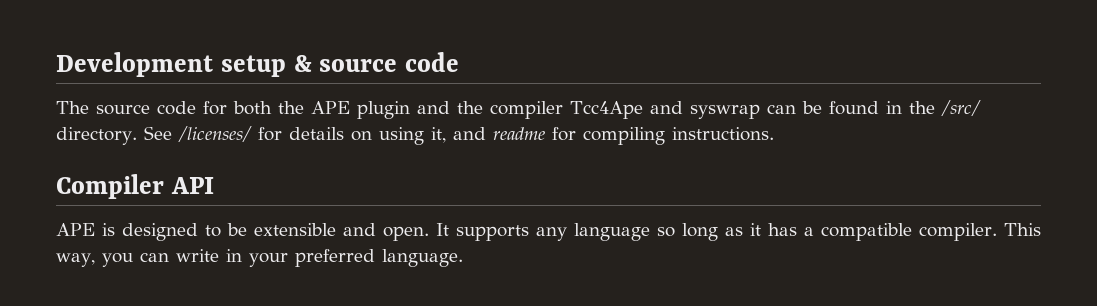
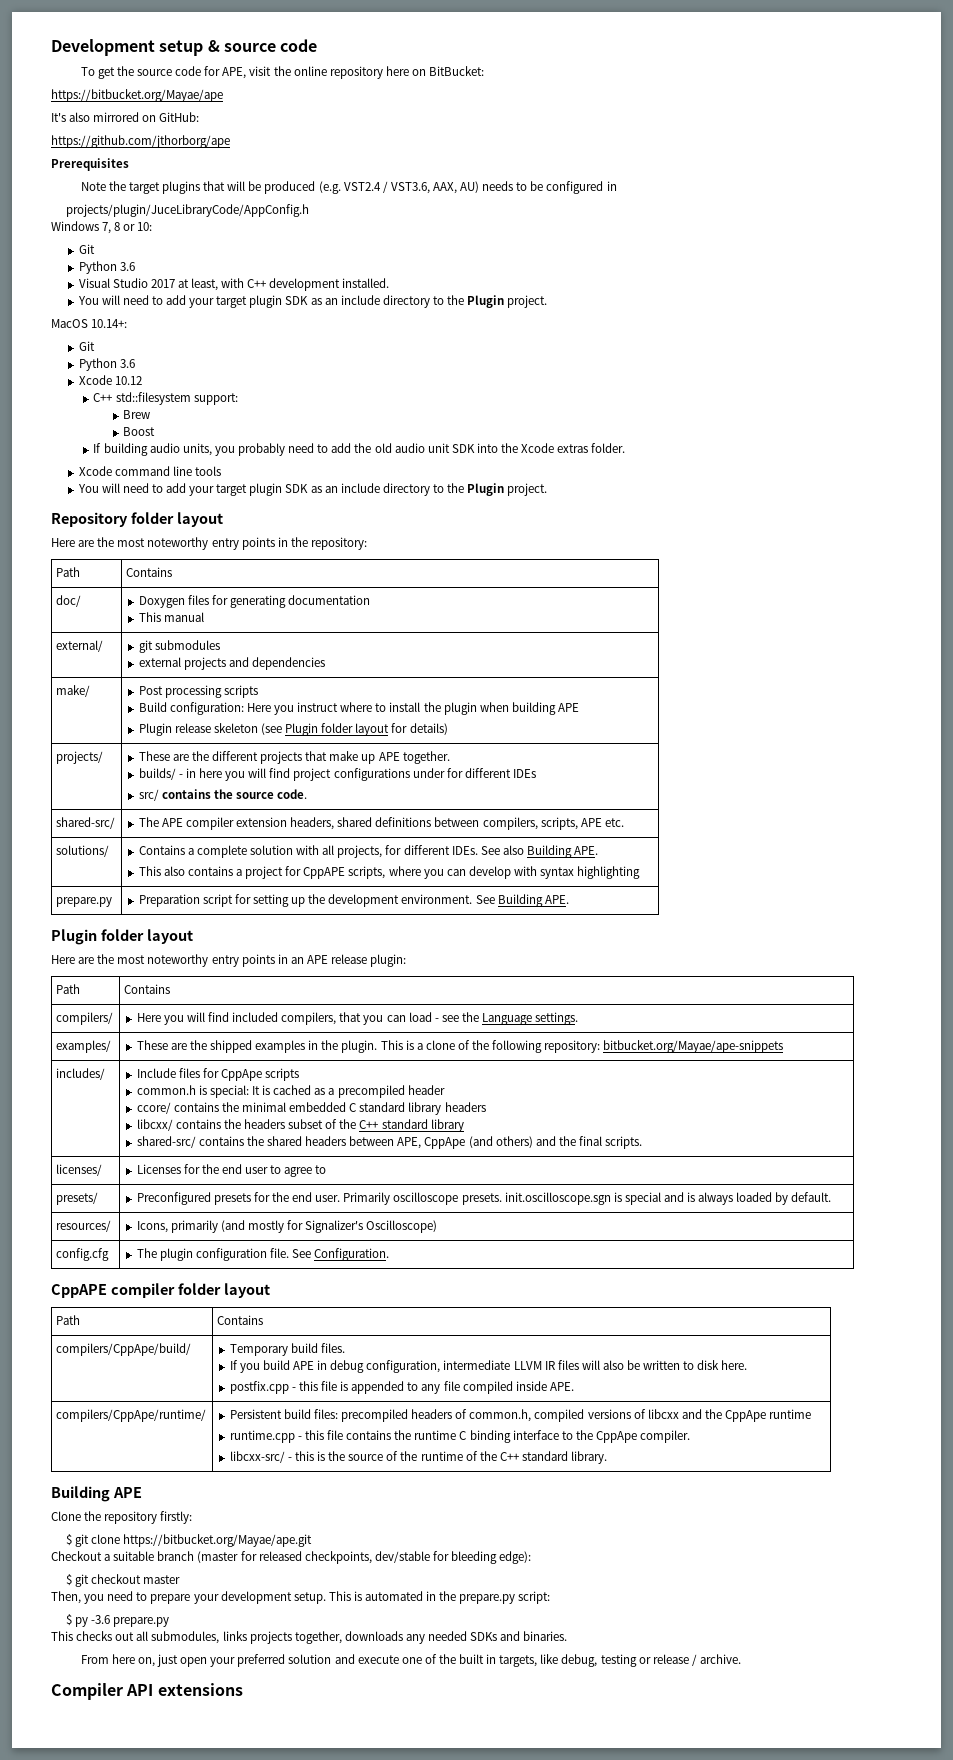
[56,100,981,119] [56,126,774,145] [56,174,214,199] [56,223,1041,241] [56,249,463,267] The source code for both the APE plugin and the compiler Tcc4Ape and syswrap can be found in the /src/ directory. See /licenses/ for details on using it, and readme for compiling instructions. // Compiler API // APE is designed to be extensible and open. It supports any language so long as it has a compatible compiler. This way, you can write in your preferred language. -> [80,66,485,79] [51,89,223,102] [51,112,200,122] [51,135,230,148] [51,158,129,171] [80,181,617,194] [65,204,309,217] [51,221,153,234] [78,244,95,254] [78,261,135,274] [78,278,390,291] [77,295,548,308] [51,319,128,328] [78,341,95,351] [78,358,135,371] [78,375,142,385] [93,392,238,405] [123,410,151,419] [123,427,156,436] [93,443,626,456] [78,466,221,476] [77,483,548,496] [51,512,223,527] [51,537,367,550] [56,567,81,577] [126,567,173,577] [56,595,82,607] [138,595,371,608] [138,612,204,622] [56,640,104,652] [138,640,220,653] [138,657,326,670] [56,685,91,697] [138,685,258,698] [138,702,579,715] [138,723,448,736] [56,751,104,764] [138,751,450,764] [138,768,536,781] [138,789,308,801] [56,817,116,829] [138,817,624,830] [56,845,110,857] [138,845,599,858] [138,866,641,879] [56,897,113,907] [138,894,569,907] [51,929,193,945] [51,954,407,967] [56,984,81,994] [124,984,171,994] [56,1012,114,1025] [136,1012,579,1025] [56,1040,112,1053] [136,1040,784,1053] [56,1068,106,1080] [136,1068,300,1081] [136,1085,445,1098] [136,1102,486,1115] [136,1119,464,1132] [136,1136,643,1149] [56,1164,103,1176] [136,1164,327,1177] [56,1192,99,1205] [136,1192,832,1205] [56,1220,112,1232] [136,1220,438,1233] [56,1248,110,1261] [136,1248,390,1261] [51,1283,270,1298] [56,1315,81,1325] [217,1315,264,1325] [56,1343,192,1356] [229,1343,345,1356] [229,1360,748,1373] [229,1381,574,1394] [56,1409,207,1422] [229,1409,812,1422] [229,1430,691,1443] [229,1451,608,1464] [51,1486,142,1502] [51,1511,193,1524] [65,1534,313,1547] [51,1551,532,1564] [65,1574,181,1587] [51,1591,551,1604] [65,1614,170,1627] [51,1631,568,1644] [80,1654,741,1667] [51,1683,243,1700] To get the source code for APE, visit the online repository here on BitBucket: // https://bitbucket.org/Mayae/ape // It's also mirrored on GitHub: // https://github.com/jthorborg/ape // Prerequisites // Note the target plugins that will be produced (e.g. VST2.4 / VST3.6, AAX, AU) needs to be configured in // projects/plugin/JuceLibraryCode/AppConfig.h // Windows 7, 8 or 10: // Git // Python 3.6 // Visual Studio 2017 at least, with C++ development installed. // You will need to add your target plugin SDK as an include directory to the Plugin project. // MacOS 10.14+: // Git // Python 3.6 // Xcode 10.12 // C++ std::filesystem support: // Brew // Boost // If building audio units, you probably need to add the old audio unit SDK into the Xcode extras folder. // Xcode command line tools // You will need to add your target plugin SDK as an include directory to the Plugin project. // Repository folder layout // Here are the most noteworthy entry points in the repository: // Path | Contains // doc/ | Doxygen files for generating documentation // This manual // external/ | git submodules // external projects and dependencies // make/ | Post processing scripts // Build configuration: Here you instruct where to install the plugin when building APE // Plugin release skeleton (see Plugin folder layout for details) // projects/ | These are the different projects that make up APE together. // builds/ - in here you will find project configurations under for different IDEs // src/ contains the source code. // shared-src/ | The APE compiler extension headers, shared definitions between compilers, scripts, APE etc. // solutions/ | Contains a complete solution with all projects, for different IDEs. See also Building APE. // This also contains a project for CppAPE scripts, where you can develop with syntax highlighting // prepare.py | Preparation script for setting up the development environment. See Building APE. // Plugin folder layout // Here are the most noteworthy entry points in an APE release plugin: // Path | Contains // compilers/ | Here you will find included compilers, that you can load - see the Language settings. // examples/ | These are the shipped examples in the plugin. This is a clone of the following repository: bitbucket.org/Mayae/ape-snippets // includes/ | Include files for CppApe scripts // common.h is special: It is cached as a precompiled header // ccore/ contains the minimal embedded C standard library headers // libcxx/ contains the headers subset of the C++ standard library // shared-src/ contains the shared headers between APE, CppApe (and others) and the final scripts. // licenses/ | Licenses for the end user to agree to // presets/ | Preconfigured presets for the end user. Primarily oscilloscope presets. init.oscilloscope.sgn is special and is always loaded by default. // resources/ | Icons, primarily (and mostly for Signalizer's Oscilloscope) // config.cfg | The plugin configuration file. See Configuration. // CppAPE compiler folder layout // Path | Contains // compilers/CppApe/build/ | Temporary build files. // If you build APE in debug configuration, intermediate LLVM IR files will also be written to disk here. // postfix.cpp - this file is appended to any file compiled inside APE. // compilers/CppApe/runtime/ | Persistent build files: precompiled headers of common.h, compiled versions of libcxx and the CppApe runtime // runtime.cpp - this file contains the runtime C binding interface to the CppApe compiler. // libcxx-src/ - this is the source of the runtime of the C++ standard library. // Building APE // Clone the repository firstly: // $ git clone https://bitbucket.org/Mayae/ape.git // Checkout a suitable branch (master for released checkpoints, dev/stable for bleeding edge): // $ git checkout master // Then, you need to prepare your development setup. This is automated in the prepare.py script: // $ py -3.6 prepare.py // This checks out all submodules, links projects together, downloads any needed SDKs and binaries. // From here on, just open your preferred solution and execute one of the built in targets, like debug, testing or release / archive. // Compiler API extensions

